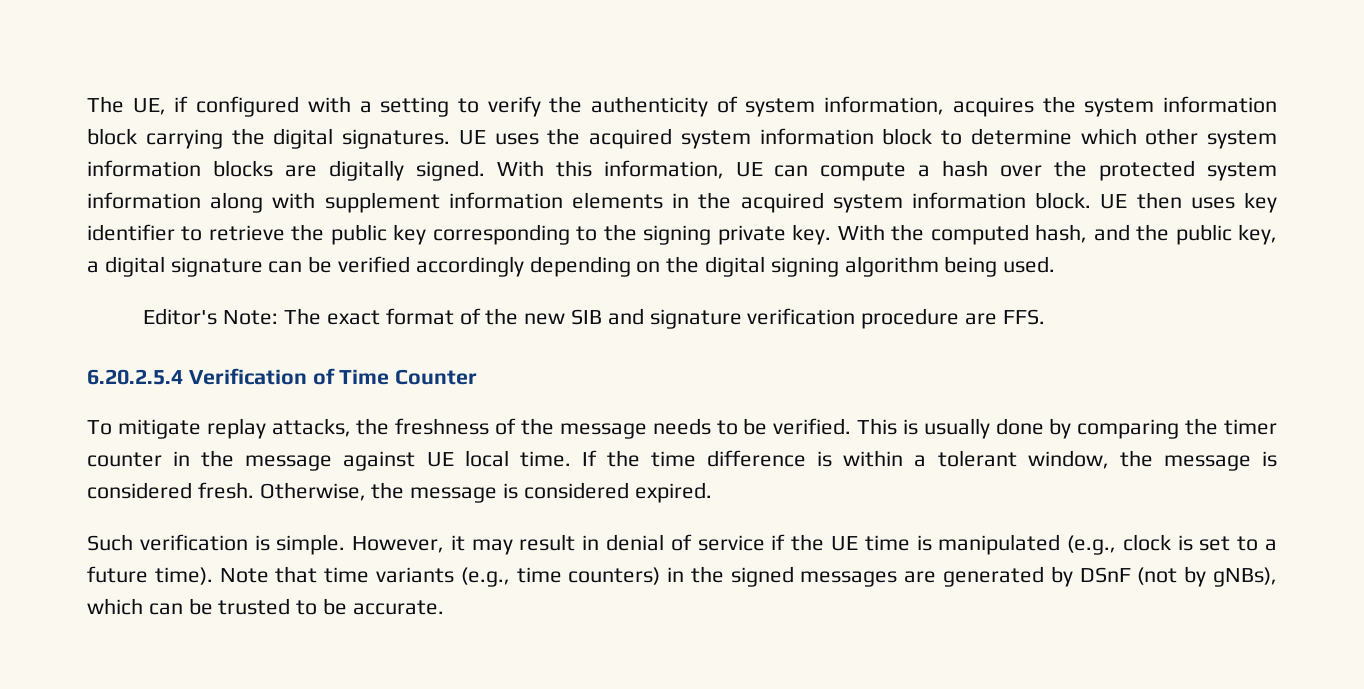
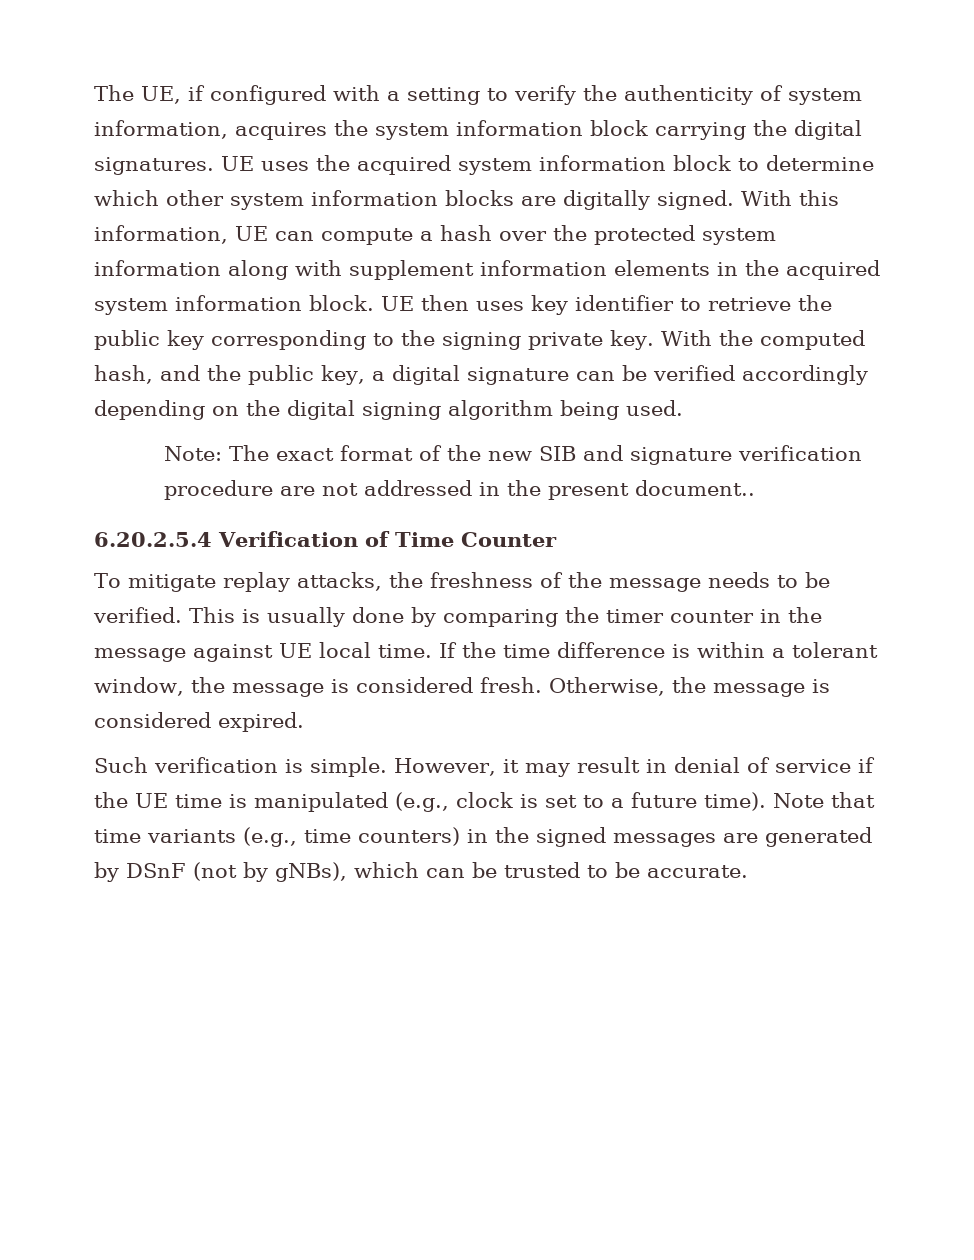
[143,308,218,325] Editor's -> (683, 408) none
[1002,309,1045,325] FFS. -> [321,480,755,500] not addressed in the present document..

